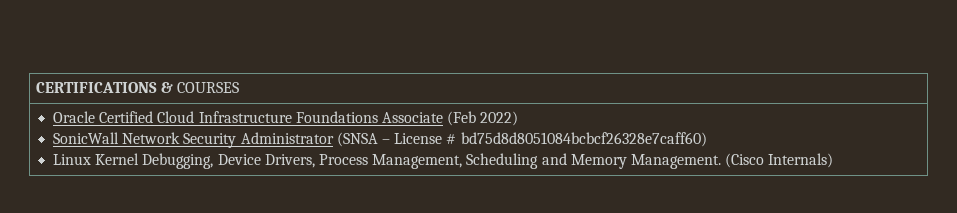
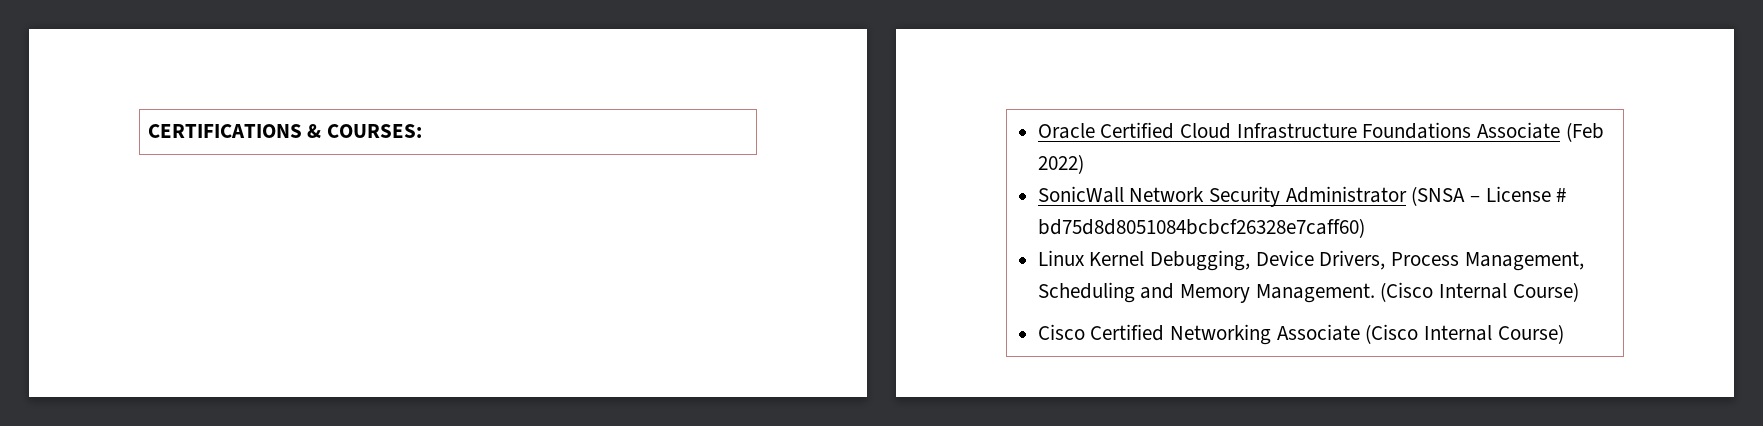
[177,82,240,93] COURSES -> [326,124,422,138] COURSES:
[768,153,834,168] Internals) -> [1439,282,1579,302] [1037,324,1564,345] Internal Course) // Cisco Certified Networking Associate (Cisco Internal Course)

